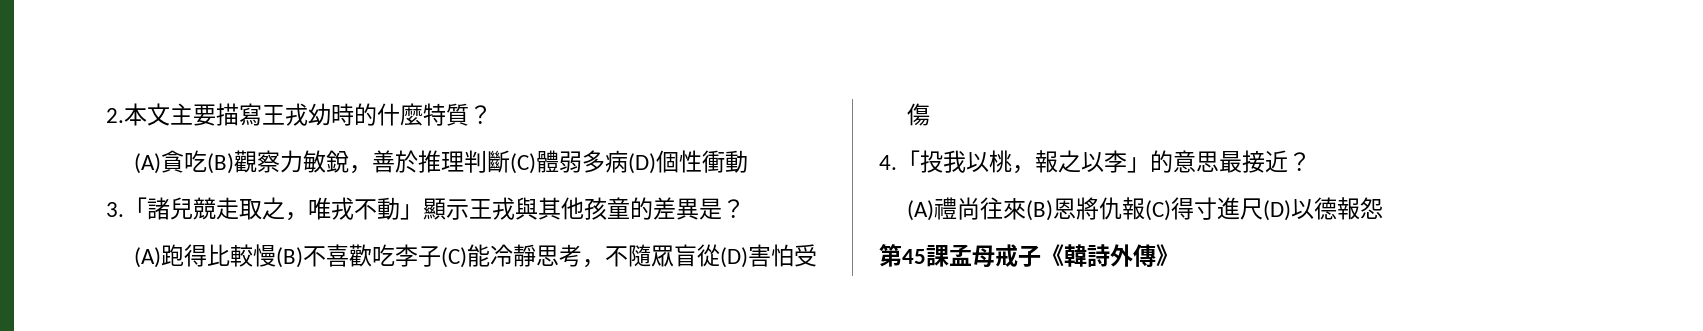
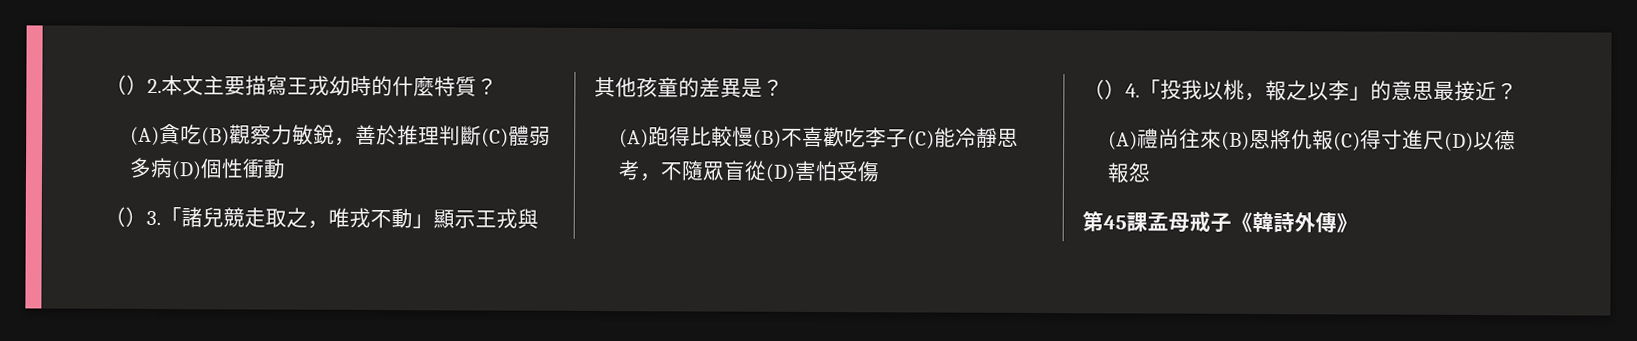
(106, 115) none -> [105,74,148,95] （）
(749, 161) none -> [104,206,147,227] （）
(931, 114) none -> [1083,79,1126,100] （）

